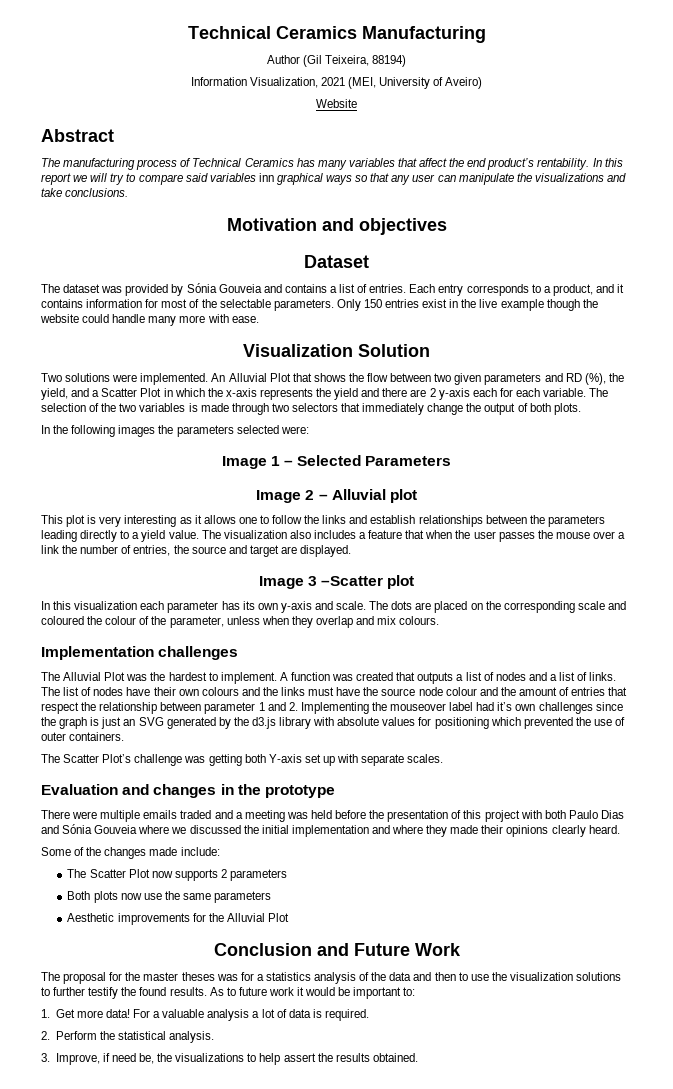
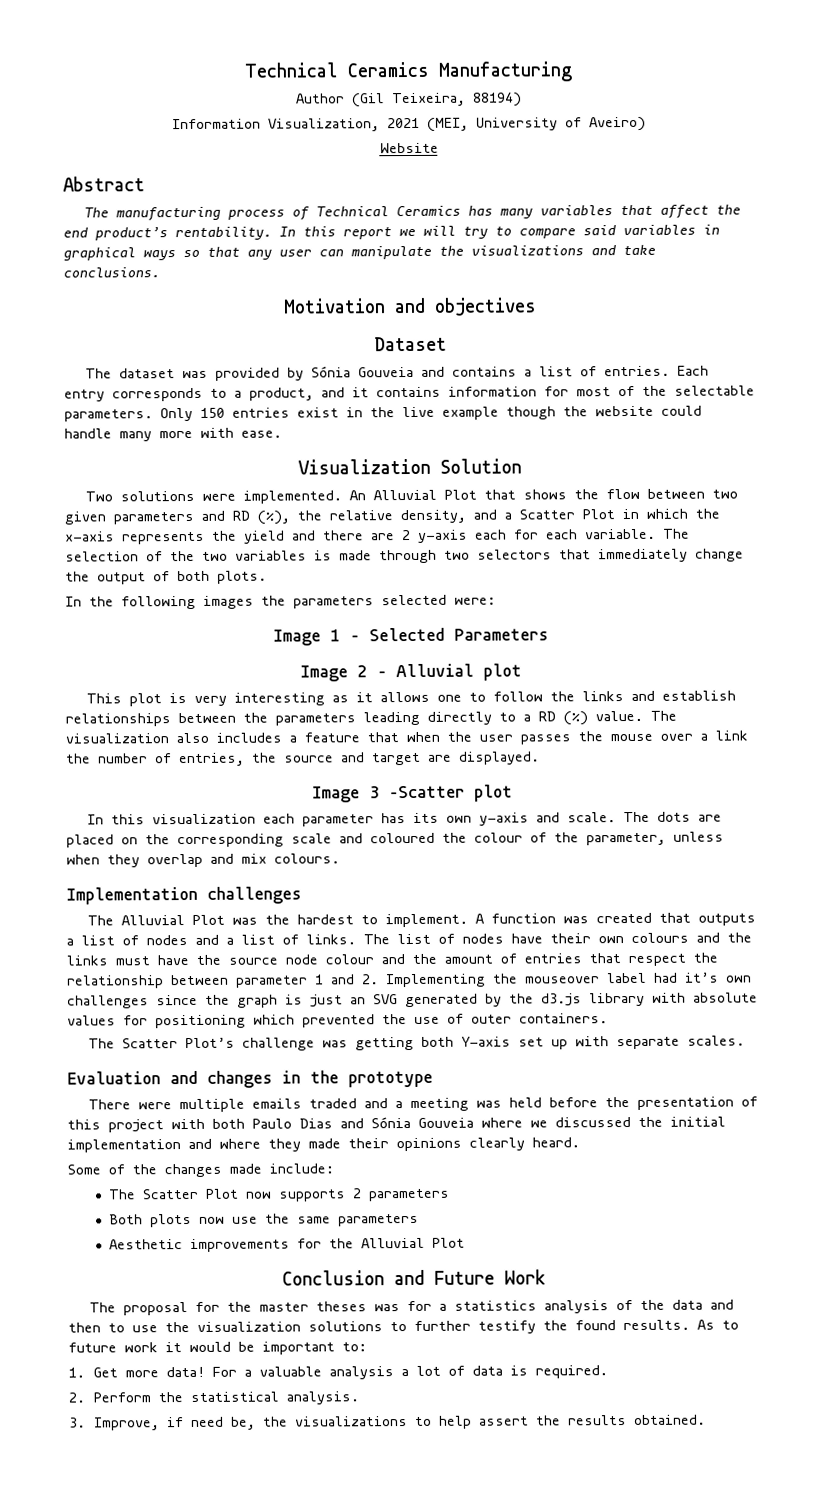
[258,173,274,182] inn -> [703,224,720,235] in
[41,388,68,400] yield, -> [329,509,466,524] relative density,
[141,530,166,542] yield -> [538,711,588,726] RD (%)

